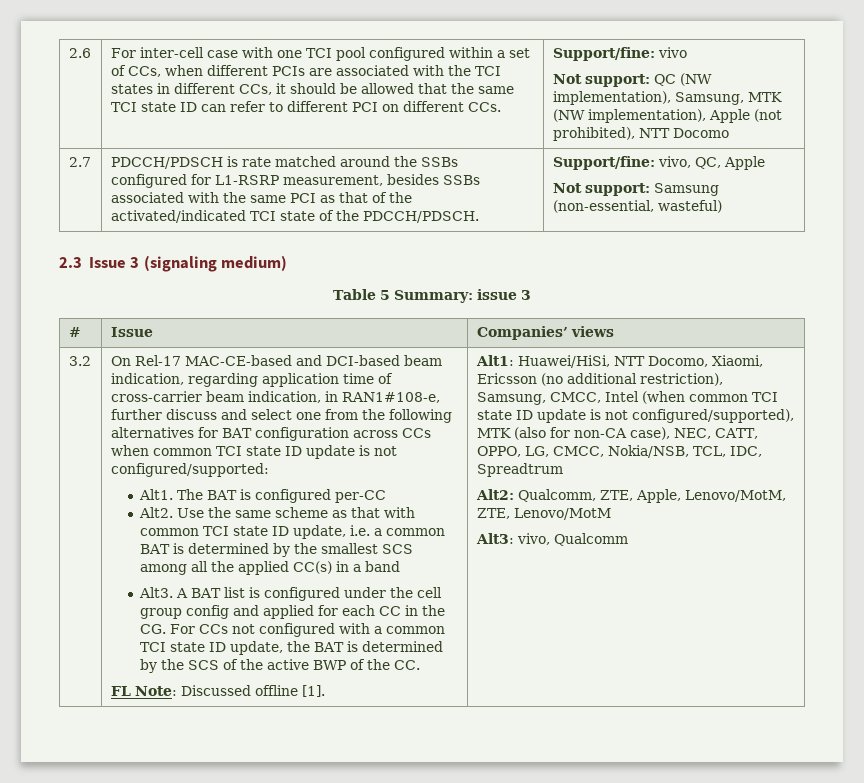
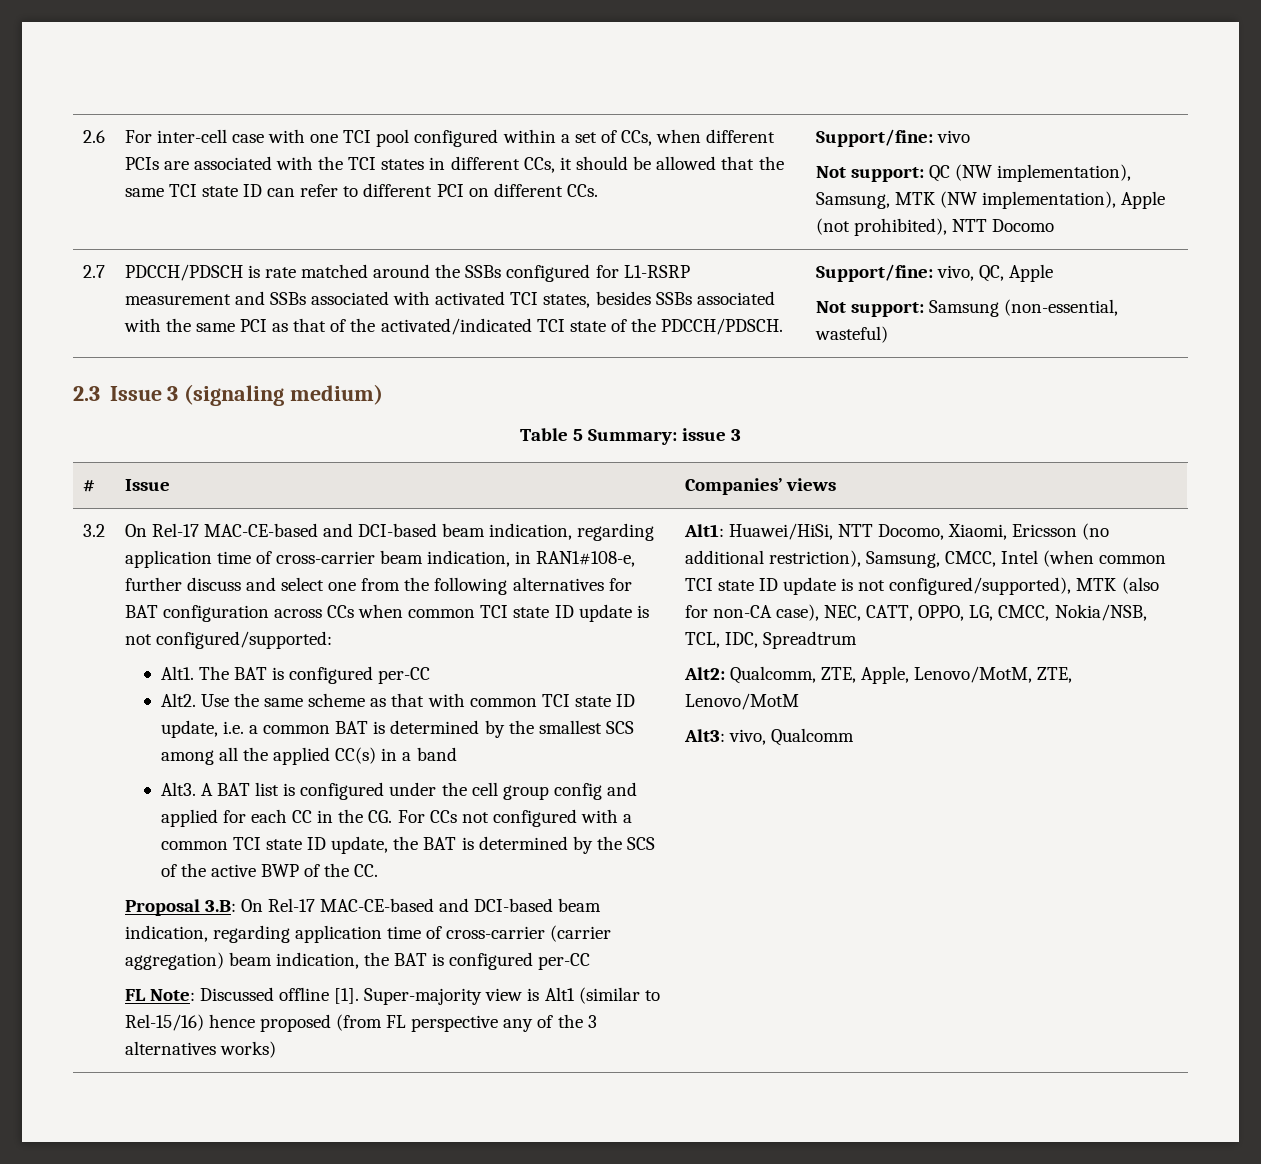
[282,175,383,186] measurement, -> [124,291,591,308] measurement and SSBs associated with activated TCI states,
(421, 665) none -> [124,898,602,916] [124,925,612,943] [124,952,591,970] // Proposal 3.B: On Rel-17 MAC-CE-based and DCI-based beam indication, regarding application time of cross-carrier (carrier aggregation) beam indication, the BAT is configured per-CC
(325, 691) none -> [364,987,660,1005] [124,1014,597,1032] [124,1041,276,1058] Super-majority view is Alt1 (similar to Rel-15/16) hence proposed (from FL perspective any of the 3 alternatives works)

